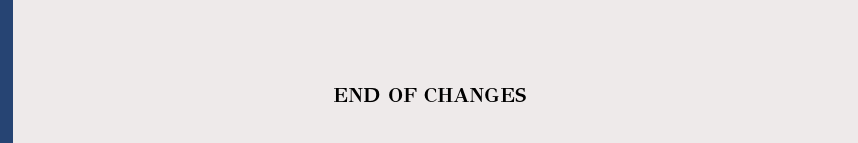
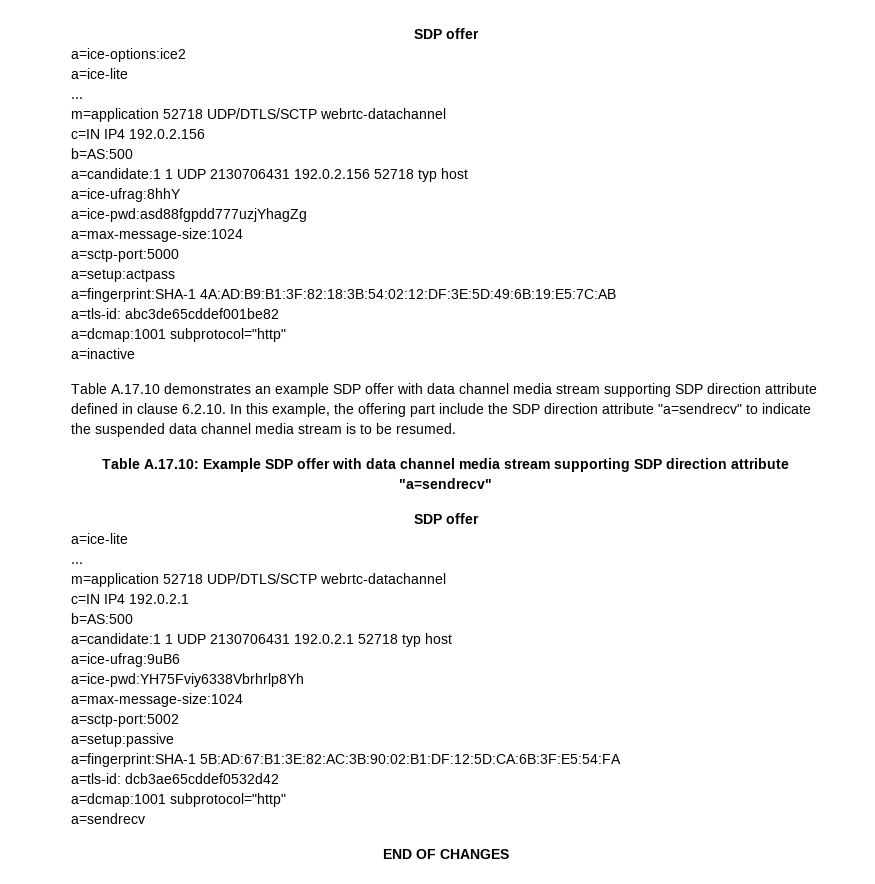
(332, 95) none -> [413,28,479,39] [71,48,186,62] [71,68,128,79] [71,97,83,99] [71,108,446,122] [71,129,205,139] [71,148,133,159] [71,168,468,182] [71,188,181,202] [71,208,307,222] [71,228,243,242] [71,249,179,262] [71,269,175,282] [71,288,616,302] [71,308,279,319] [71,328,286,342] [71,348,135,359] [71,383,817,397] [71,403,811,417] [71,423,456,437] [102,458,789,472] [399,478,492,489] [413,513,479,524] [71,533,128,544] [71,562,83,564] [71,573,446,587] [71,594,189,604] [71,613,133,624] [71,633,452,647] [71,653,180,667] [71,673,304,687] [71,693,243,707] [71,714,179,727] [71,733,174,747] [71,753,621,767] [71,773,279,784] [71,793,286,807] [71,813,145,824] SDP offer // a=ice-options:ice2 // a=ice-lite // ... // m=application 52718 UDP/DTLS/SCTP webrtc-datachannel // c=IN IP4 192.0.2.156 // b=AS:500 // a=candidate:1 1 UDP 2130706431 192.0.2.156 52718 typ host // a=ice-ufrag:8hhY // a=ice-pwd:asd88fgpdd777uzjYhagZg // a=max-message-size:1024 // a=sctp-port:5000 // a=setup:actpass // a=fingerprint:SHA-1 4A:AD:B9:B1:3F:82:18:3B:54:02:12:DF:3E:5D:49:6B:19:E5:7C:AB // a=tls-id: abc3de65cddef001be82 // a=dcmap:1001 subprotocol="http" // a=inactive // Table A.17.10 demonstrates an example SDP offer with data channel media stream supporting SDP direction attribute defined in clause 6.2.10. In this example, the offering part include the SDP direction attribute "a=sendrecv" to indicate the suspended data channel media stream is to be resumed. // Table A.17.10: Example SDP offer with data channel media stream supporting SDP direction attribute "a=sendrecv" // SDP offer // a=ice-lite // ... // m=application 52718 UDP/DTLS/SCTP webrtc-datachannel // c=IN IP4 192.0.2.1 // b=AS:500 // a=candidate:1 1 UDP 2130706431 192.0.2.1 52718 typ host // a=ice-ufrag:9uB6 // a=ice-pwd:YH75Fviy6338Vbrhrlp8Yh // a=max-message-size:1024 // a=sctp-port:5002 // a=setup:passive // a=fingerprint:SHA-1 5B:AD:67:B1:3E:82:AC:3B:90:02:B1:DF:12:5D:CA:6B:3F:E5:54:FA // a=tls-id: dcb3ae65cddef0532d42 // a=dcmap:1001 subprotocol="http" // a=sendrecv //

